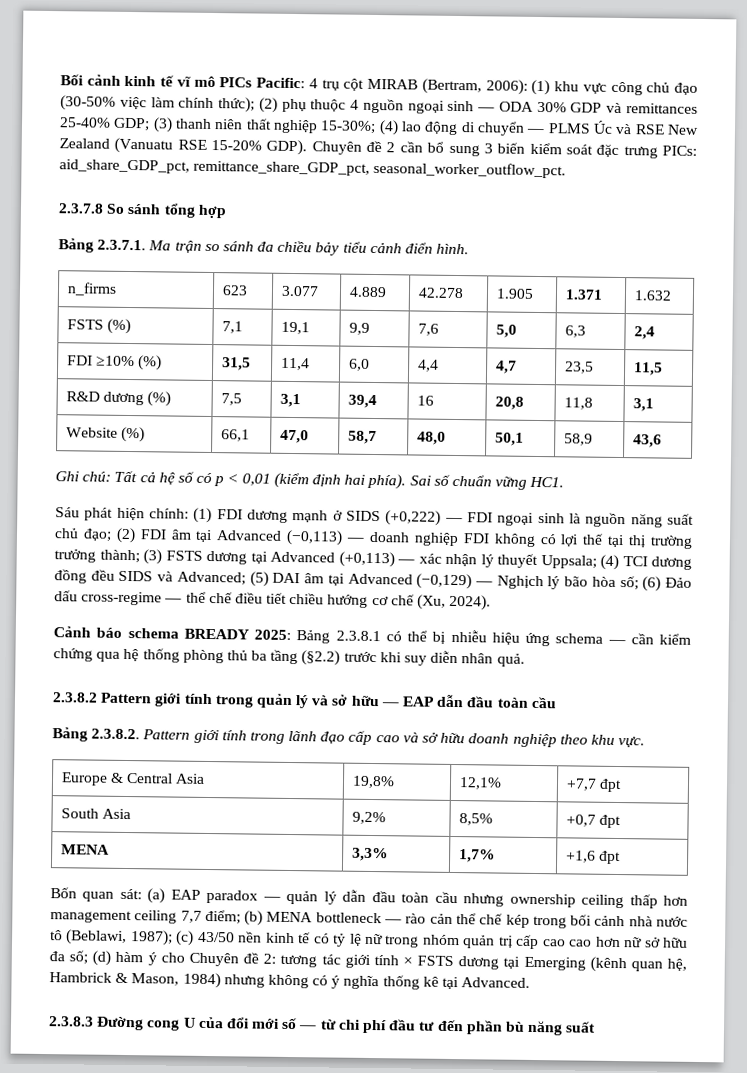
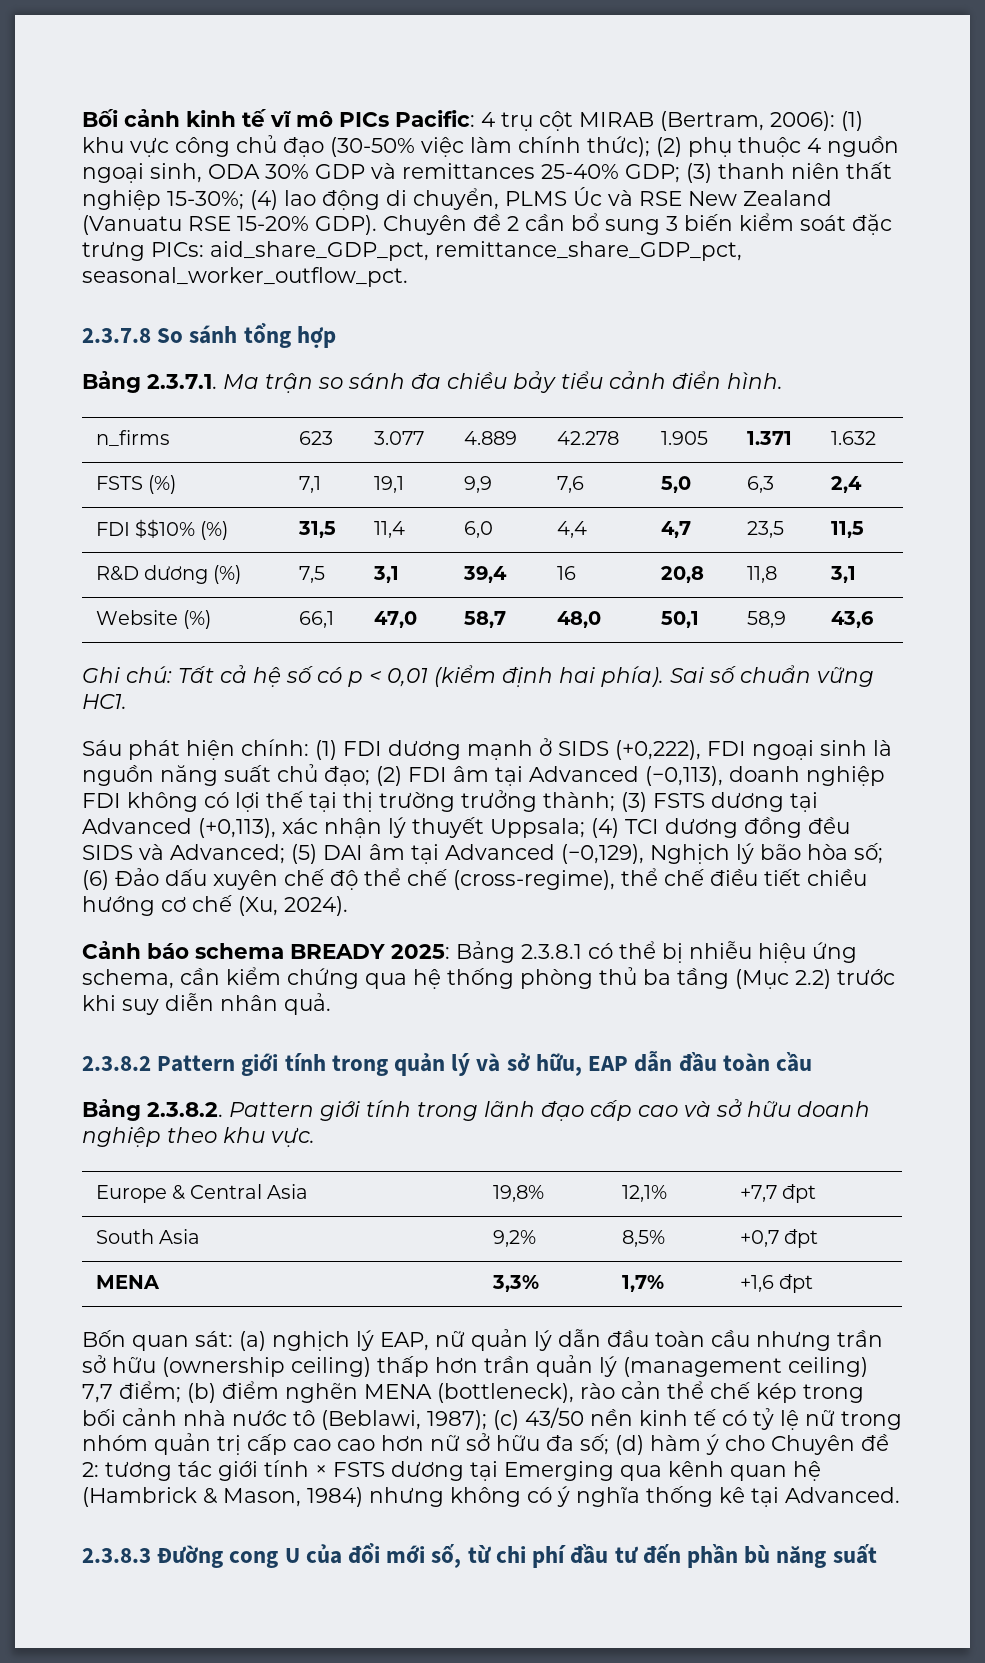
[447,100,496,112] sinh — -> [150,163,202,183] sinh,
[476,121,545,136] chuyển — -> [413,188,499,210] chuyển,
[95,355,135,367] ≥10% -> [134,519,195,538] $$10%
[385,510,463,526] (+0,222) — -> [615,740,701,760] (+0,222),
[286,529,365,546] (−0,113) — -> [645,766,723,786] (−0,113),
[338,551,415,568] (+0,113) — -> [198,818,276,838] (+0,113),
[416,573,493,590] (−0,129) — -> [561,844,644,864] (−0,129),
[81,591,183,606] cross-regime — -> [213,868,615,890] xuyên chế độ thể chế (cross-regime),
[555,633,626,645] schema — -> [82,969,174,989] schema,
[301,650,341,666] (§2.2) -> [735,969,831,989] (Mục 2.2)
[350,695,399,707] hữu — -> [535,1053,582,1076] hữu,
[170,889,281,904] EAP paradox — -> [272,1330,465,1351] nghịch lý EAP, nữ
[509,893,689,909] [50,909,403,926] ownership ceiling thấp hơn management ceiling 7,7 điểm; (b) MENA bottleneck — -> [837,1330,883,1347] [82,1355,868,1377] [82,1381,574,1403] trần sở hữu (ownership ceiling) thấp hơn trần quản lý (management ceiling) 7,7 điểm; (b) điểm nghẽn MENA (bottleneck),
[589,956,687,973] [49,972,112,983] (kênh quan hệ, Hambrick -> [620,1461,821,1481] [82,1487,197,1507] qua kênh quan hệ (Hambrick
[281,1017,318,1030] số — -> [431,1544,462,1568] số,

